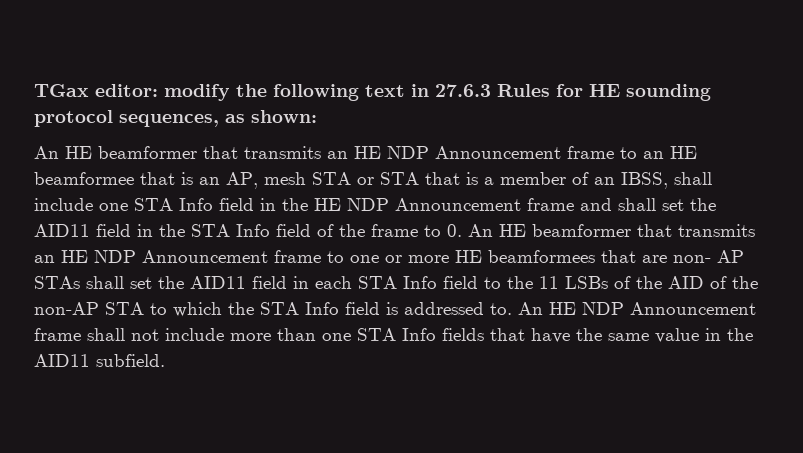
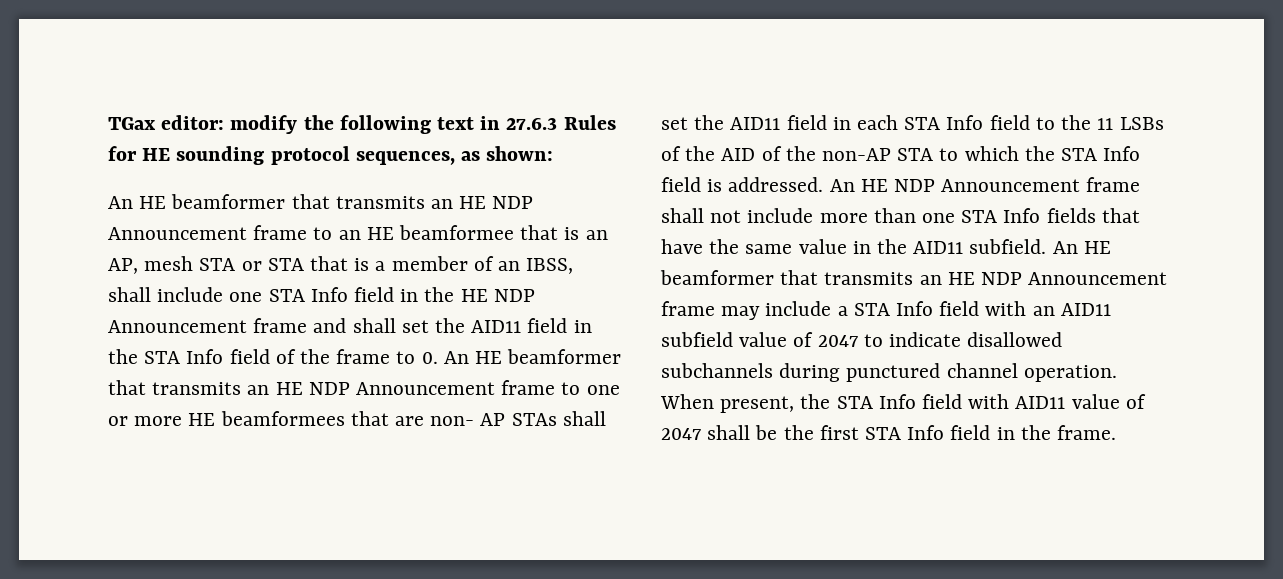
[404,302,512,315] addressed to. -> [728,177,824,192] addressed.
(165, 360) none -> [1052,241,1111,254] [660,270,1168,285] [661,301,1111,320] [661,332,1063,347] [661,363,1117,382] [660,394,1146,413] [661,425,1117,440] An HE beamformer that transmits an HE NDP Announcement frame may include a STA Info field with an AID11 subfield value of 2047 to indicate disallowed subchannels during punctured channel operation. When present, the STA Info field with AID11 value of 2047 shall be the first STA Info field in the frame.

